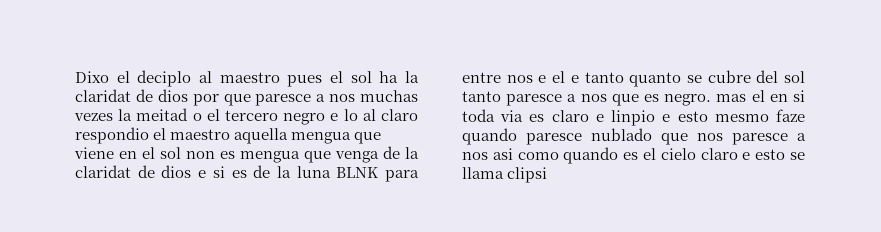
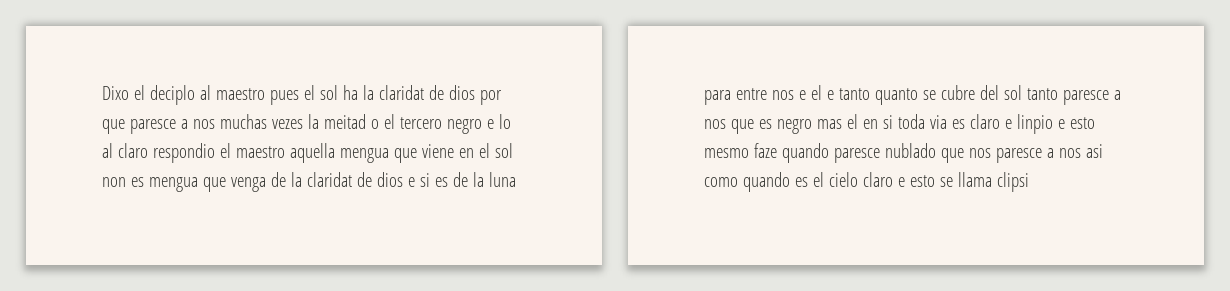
[336,167,379,178] BLNK -> (516, 179) none
[664,94,712,106] negro. -> [776,119,812,134] negro

